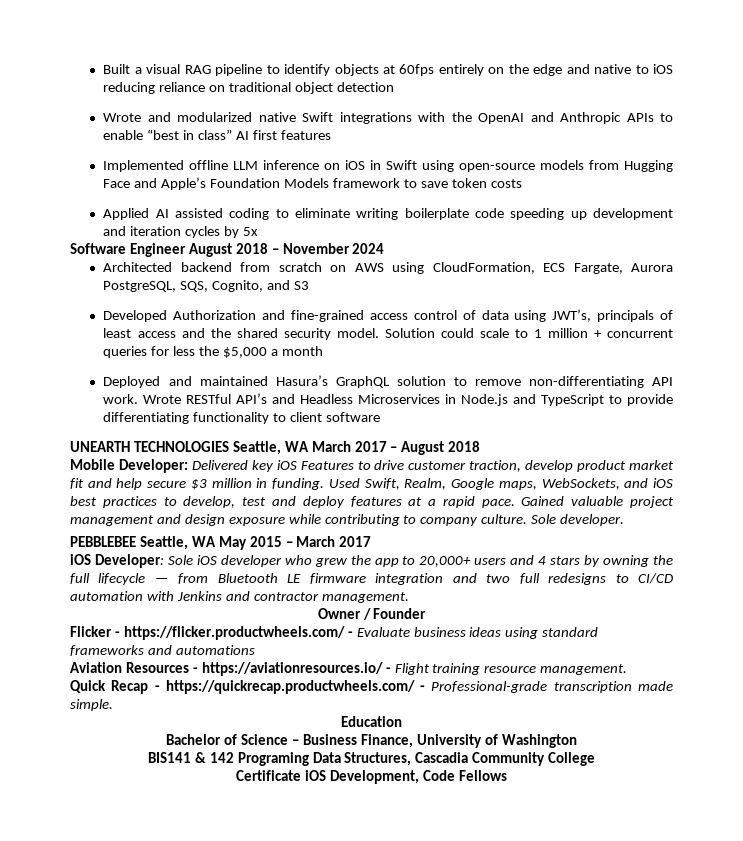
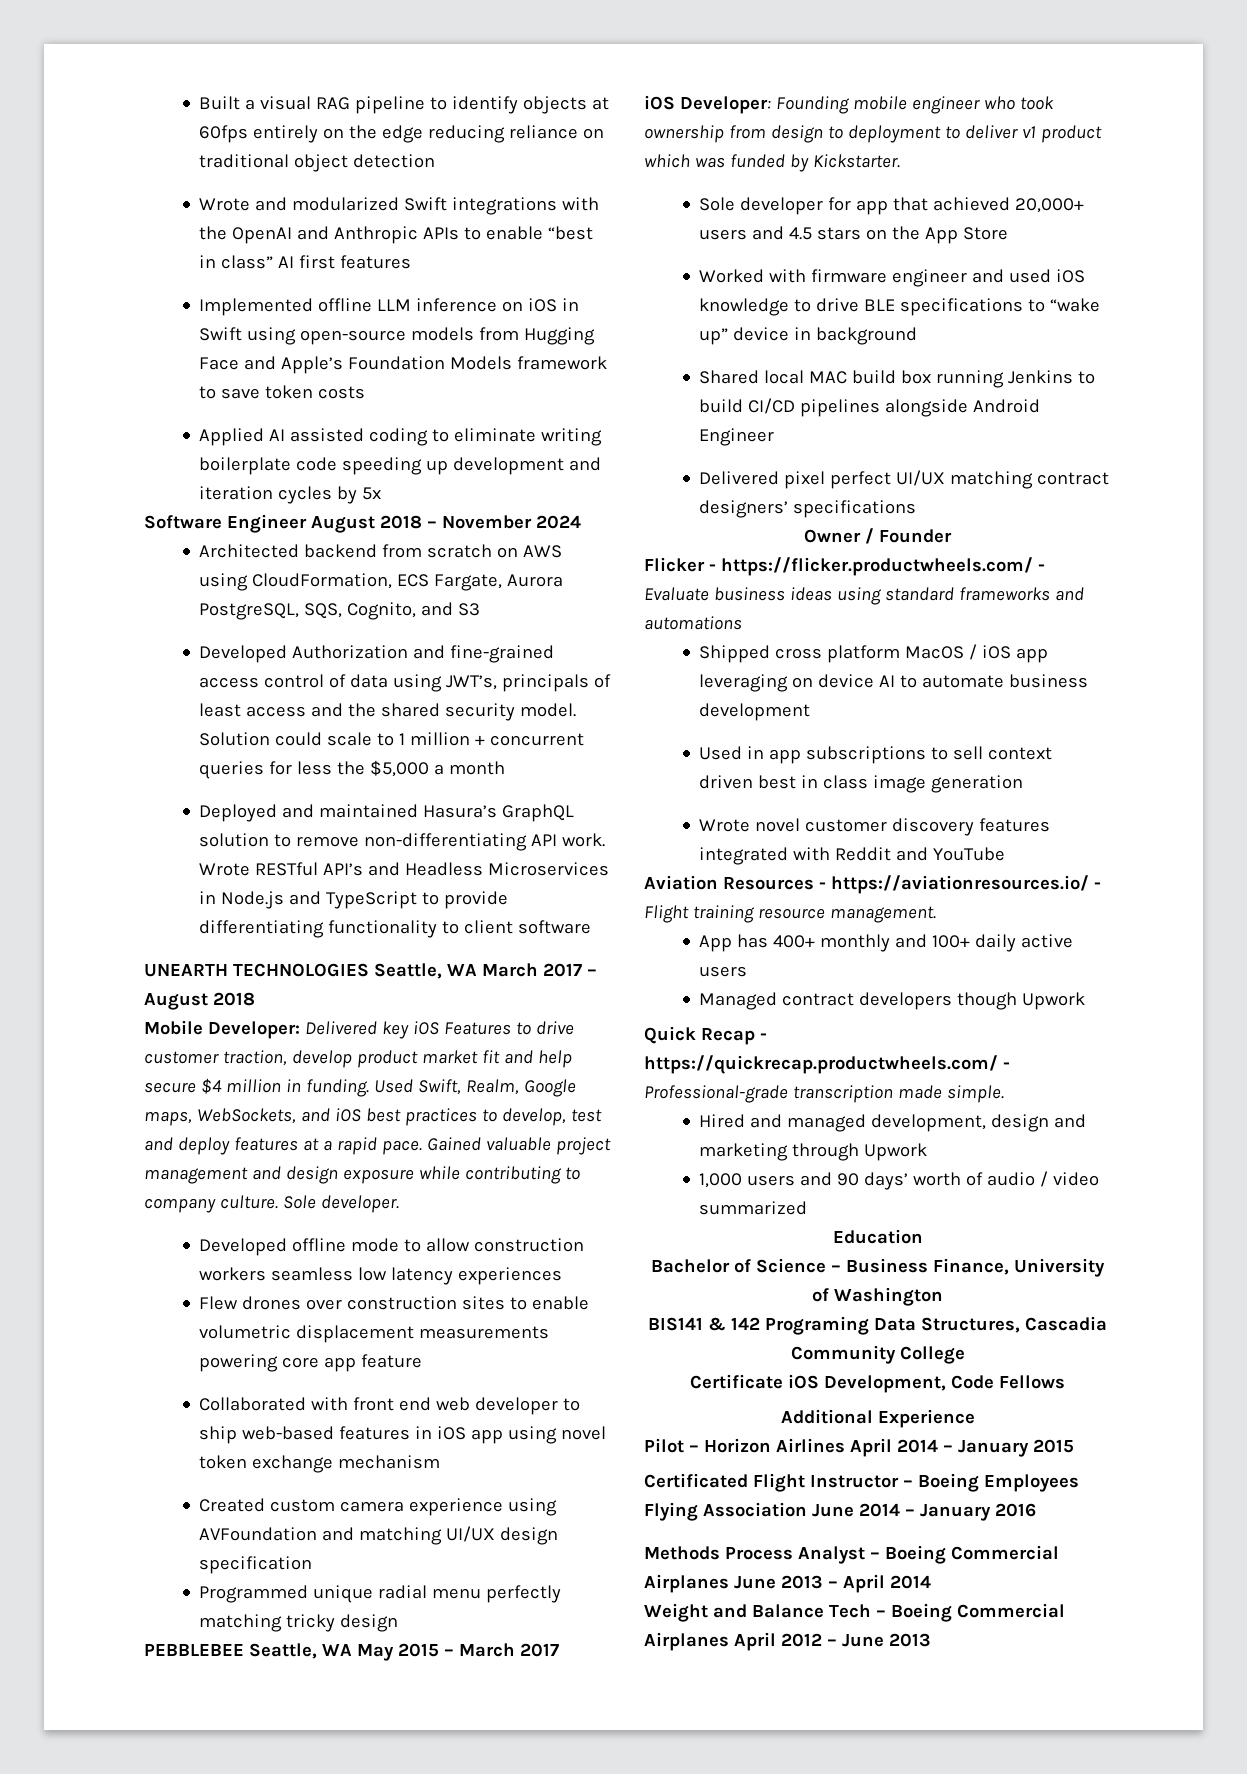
[566,64,674,74] and native to iOS -> (424, 134) none
[258,112,296,122] native -> (400, 204) none
[190,479,207,490] $3 -> [200,1078,222,1094] $4
(625, 520) none -> [199,1238,585,1256] [199,1267,563,1285] [199,1296,590,1310] [199,1325,550,1343] [199,1354,423,1372] [199,1397,581,1415] [199,1426,607,1444] [199,1455,441,1473] [199,1498,558,1516] [199,1526,559,1545] [199,1556,313,1574] [199,1585,562,1603] [199,1614,399,1632] // Developed offline mode to allow construction workers seamless low latency experiences // Flew drones over construction sites to enable volumetric displacement measurements powering core app feature // Collaborated with front end web developer to ship web-based features in iOS app using novel token exchange mechanism // Created custom camera experience using AVFoundation and matching UI/UX design specification // Programmed unique radial menu perfectly matching tricky design
[167,555,674,567] [70,573,673,585] [70,591,409,603] Sole iOS developer who grew the app to 20,000+ users and 4 stars by owning the full lifecycle — from Bluetooth LE firmware integration and two full redesigns to CI/CD automation with Jenkins and contractor management. -> [775,96,1054,114] [644,125,1102,143] [644,154,900,172] [699,197,1085,215] [699,226,1009,244] [699,269,1086,287] [699,298,1101,316] [699,327,918,345] [699,370,1096,388] [699,398,1041,417] [699,428,775,446] [699,470,1110,489] [699,500,917,518] Founding mobile engineer who took ownership from design to deployment to deliver v1 product which was funded by Kickstarter. // Sole developer for app that achieved 20,000+ users and 4.5 stars on the App Store // Worked with firmware engineer and used iOS knowledge to drive BLE specifications to “wake up” device in background // Shared local MAC build box running Jenkins to build CI/CD pipelines alongside Android Engineer // Delivered pixel perfect UI/UX matching contract designers’ specifications
(255, 650) none -> [699,644,1049,663] [699,674,1089,692] [699,703,811,721] [699,746,1053,764] [699,775,1024,793] [699,818,1051,836] [699,847,1006,865] // Shipped cross platform MacOS / iOS app leveraging on device AI to automate business development // Used in app subscriptions to sell context driven best in class image generation // Wrote novel customer discovery features integrated with Reddit and YouTube
(628, 669) none -> [699,934,1074,952] [699,966,748,977] [699,992,1086,1010] // App has 400+ monthly and 100+ daily active users // Managed contract developers though Upwork
(113, 705) none -> [699,1114,1087,1132] [699,1143,928,1161] [699,1171,1100,1190] [699,1201,808,1215] // Hired and managed development, design and marketing through Upwork // 1,000 users and 90 days’ worth of audio / video summarized
(507, 775) none -> [780,1409,975,1428] [644,1438,1074,1457] [644,1473,1079,1492] [644,1502,1036,1521] [644,1545,1059,1564] [644,1574,931,1593] [644,1603,1065,1622] [644,1632,931,1651] // Additional Experience // Pilot – Horizon Airlines April 2014 – January 2015 // Certificated Flight Instructor – Boeing Employees Flying Association June 2014 – January 2016 // Methods Process Analyst – Boeing Commercial Airplanes June 2013 – April 2014 // Weight and Balance Tech – Boeing Commercial Airplanes April 2012 – June 2013

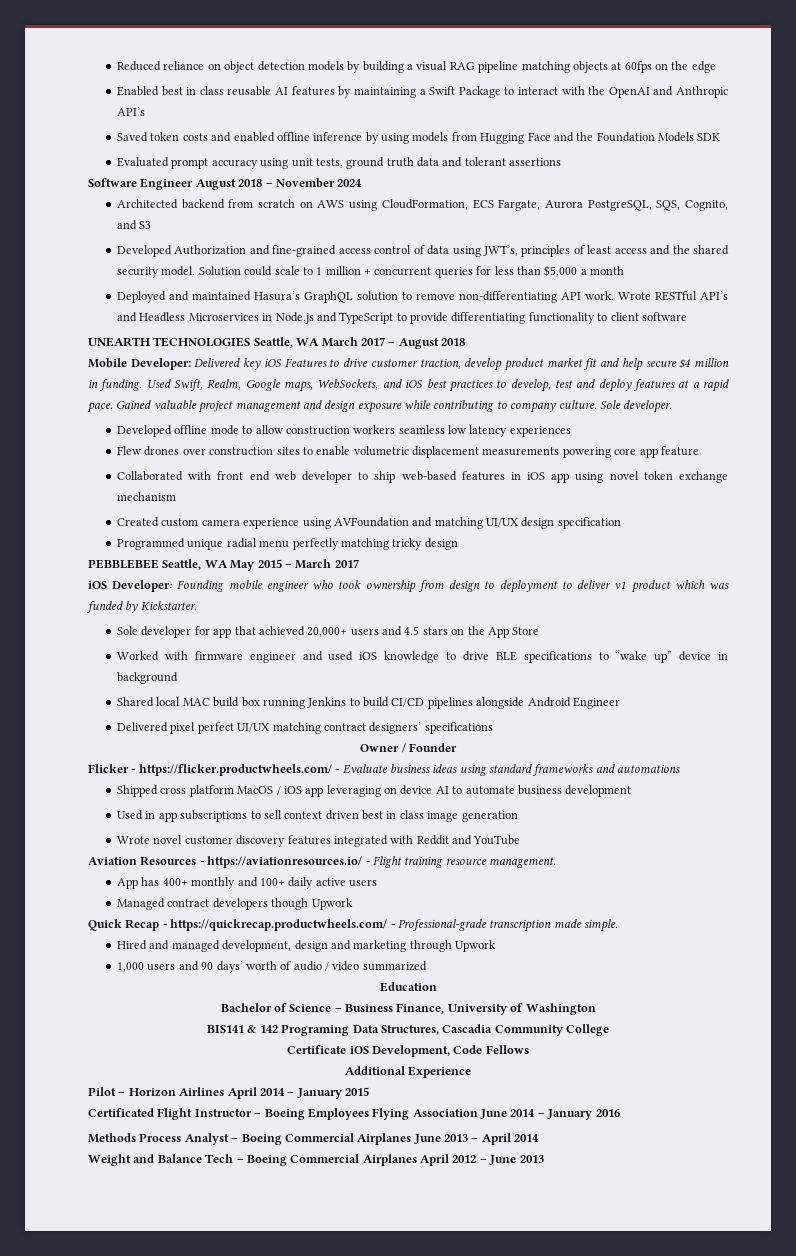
[199,96,241,110] Built -> [117,61,404,73] Reduced reliance on object detection models by building
[430,96,519,114] to identify -> [521,61,570,73] matching
[253,125,319,143] entirely -> (652, 67) none
[428,125,605,143] [199,154,436,172] [199,197,558,215] reducing reliance on traditional object detection // Wrote and modularized Swift integrations -> [117,86,558,98] // Enabled best in class reusable AI features by maintaining a Swift Package to interact
[423,226,594,240] [199,255,412,269] [199,298,580,316] [199,327,407,345] APIs to enable “best in class” AI first features // Implemented offline LLM inference on iOS in Swift using open-source -> [117,107,146,116] [117,132,410,144] API’s // Saved token costs and enabled offline inference by using
[281,356,344,374] Apple’s -> [576,132,594,141] the
[517,356,608,370] [199,385,366,399] [199,428,603,446] [199,457,602,475] [199,486,382,504] framework to save token costs // Applied AI assisted coding to eliminate writing boilerplate code speeding up development and iteration cycles by 5x -> [697,133,721,141] [117,157,562,169] SDK // Evaluated prompt accuracy using unit tests, ground truth data and tolerant assertions
[502,674,590,692] principals -> [521,245,571,257] principles
[337,761,366,775] the -> [516,266,541,275] than

